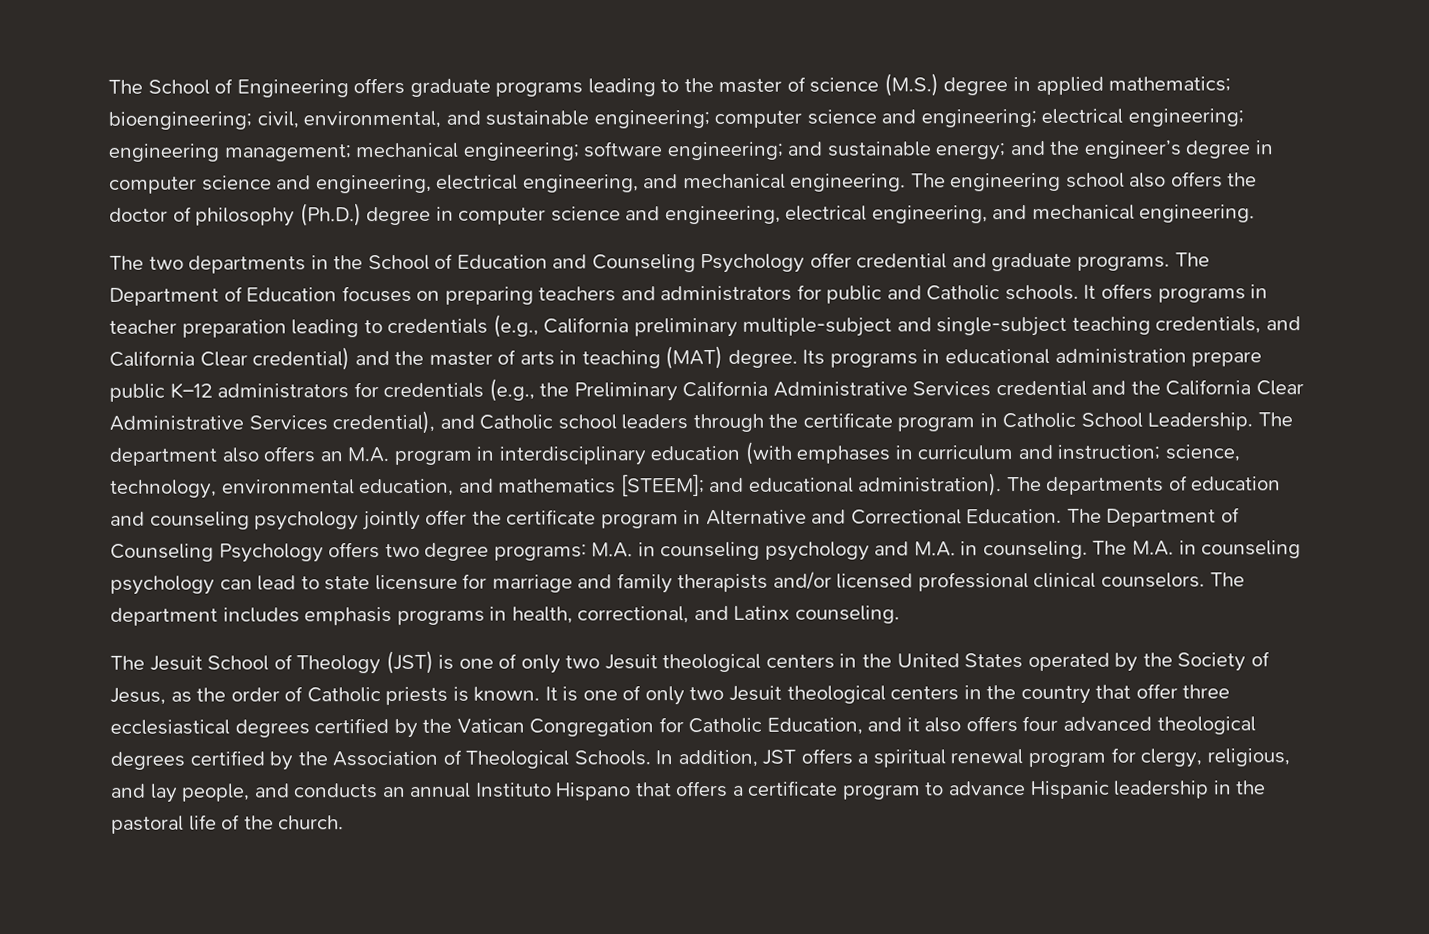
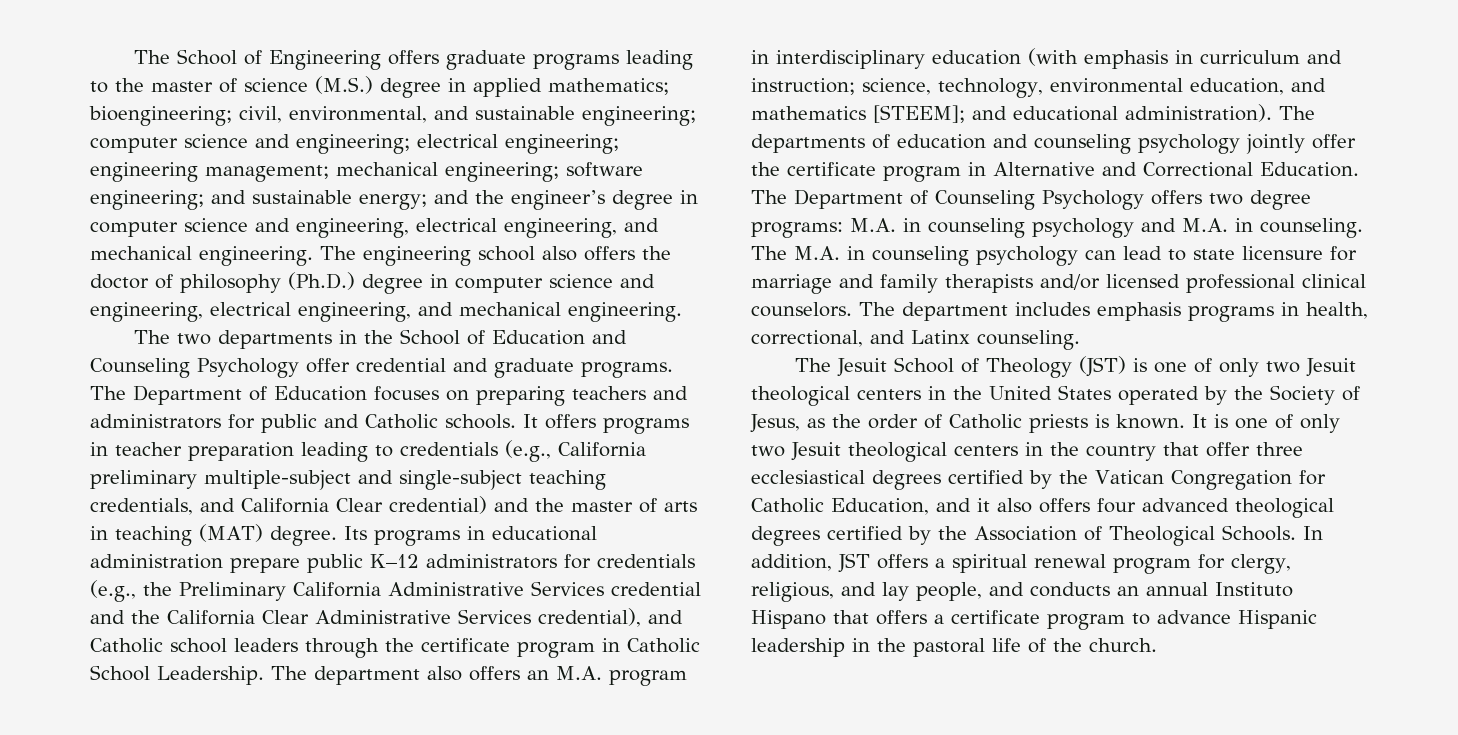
[796,445,891,464] emphases -> [1084,50,1168,69] emphasis

